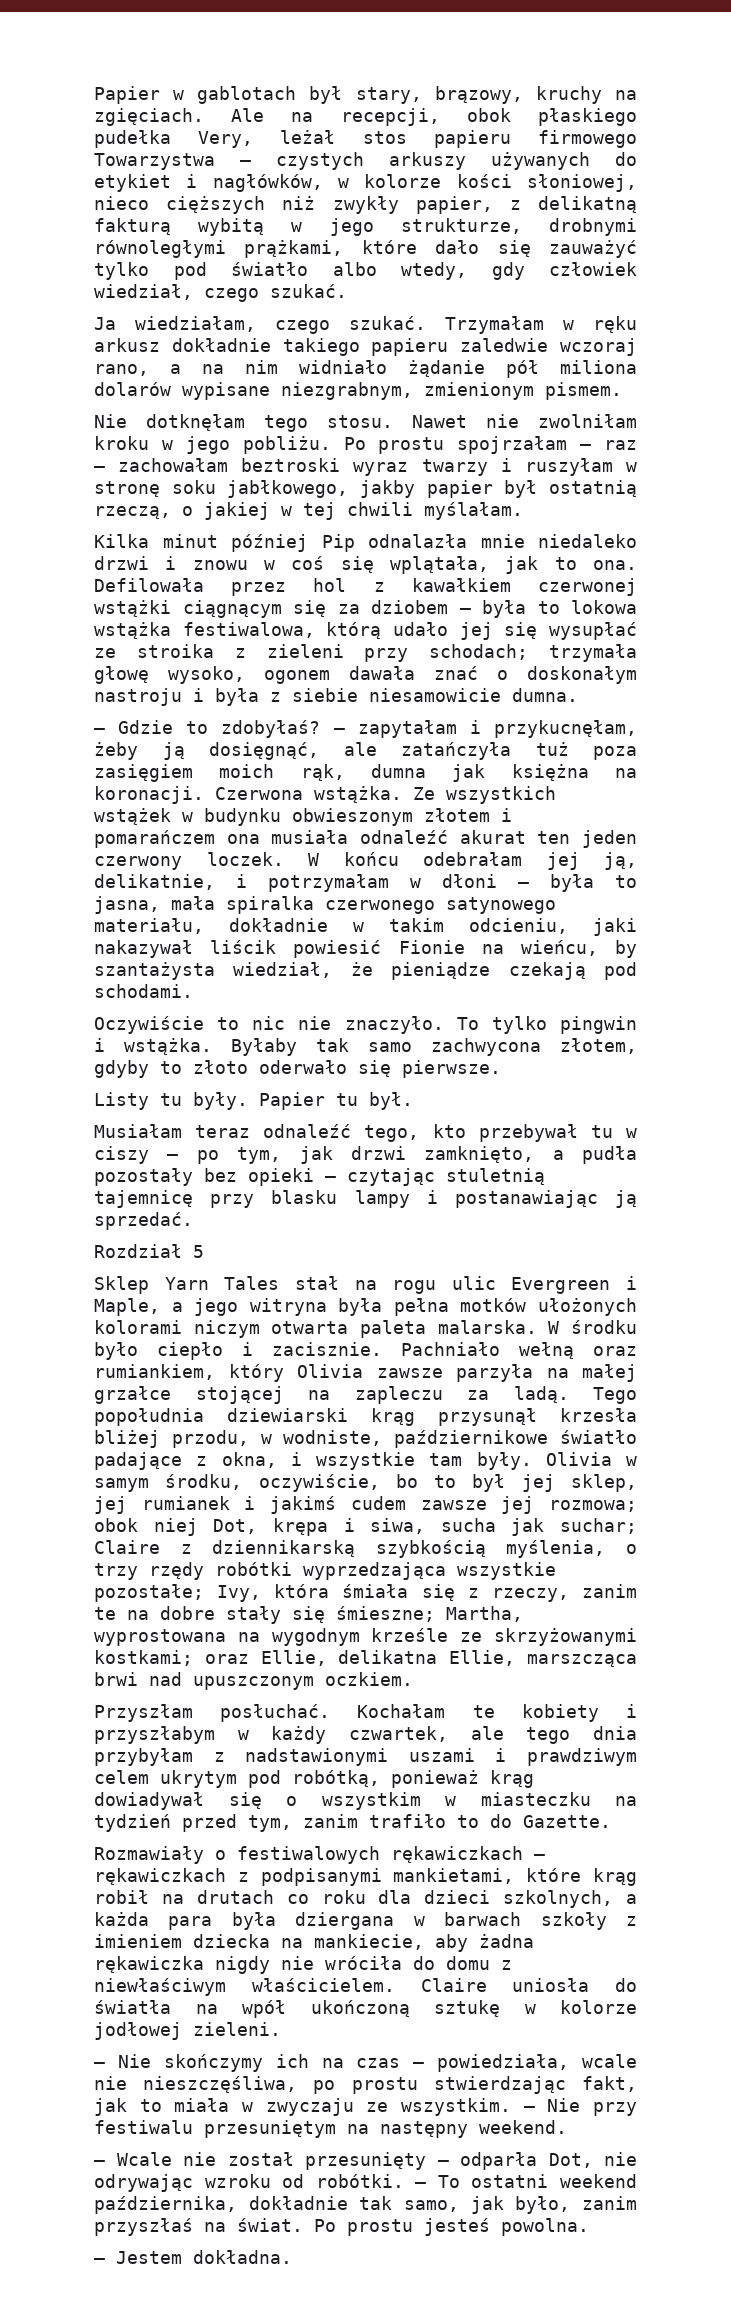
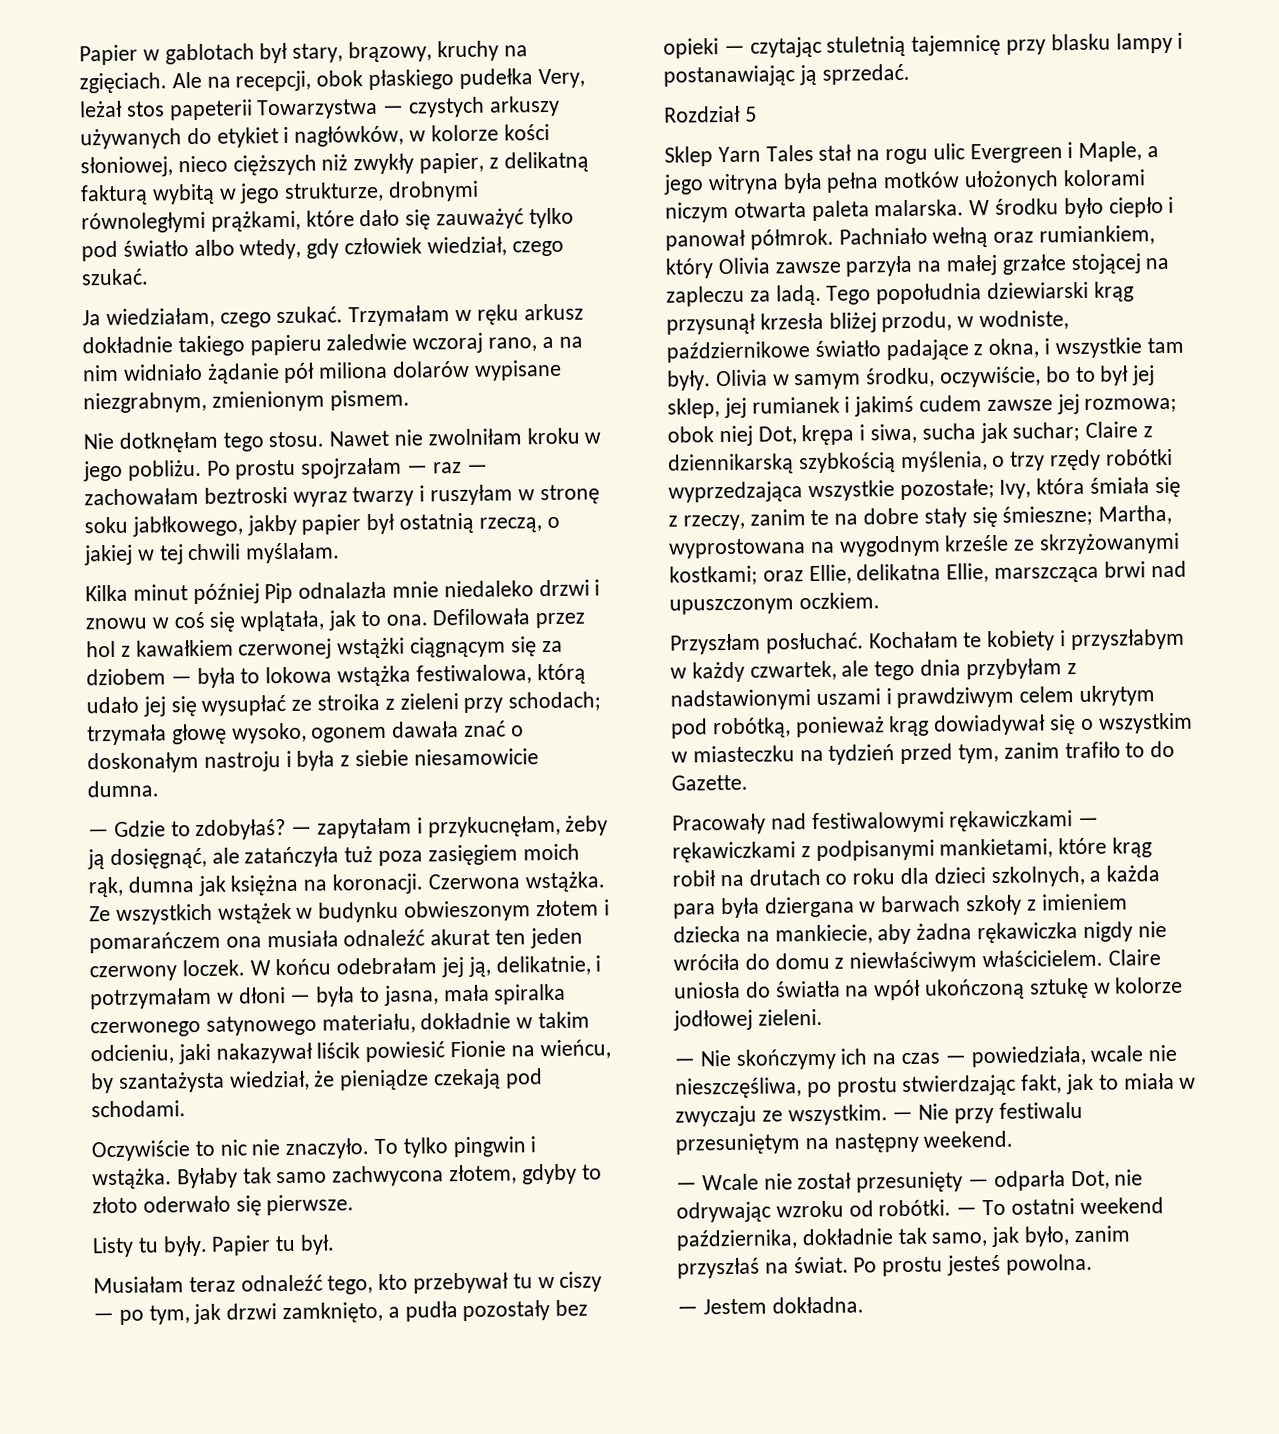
[433,130,637,148] [94,153,251,170] papieru firmowego Towarzystwa – -> [168,98,405,121] papeterii Towarzystwa —
[580,440,637,450] [94,466,105,472] – raz – -> [407,462,488,474] — raz —
[459,608,471,614] – -> [170,676,192,685] —
[94,728,105,734] – -> [88,829,109,838] —
[333,728,345,734] – -> [291,826,313,835] —
[518,882,529,888] – -> [290,994,312,1003] —
[167,1154,179,1160] – -> [93,1313,114,1322] —
[325,1176,336,1182] – -> [723,45,745,55] —
[272,1342,382,1356] zacisznie. -> [665,228,834,251] panował półmrok.
[94,1846,545,1864] [94,1868,226,1885] Rozmawiały o festiwalowych rękawiczkach – rękawiczkach -> [672,810,1100,835] [672,841,796,863] Pracowały nad festiwalowymi rękawiczkami — rękawiczkami
[94,2062,105,2068] – -> [674,1058,695,1067] —
[413,2062,425,2068] – -> [944,1055,966,1064] —
[523,2106,535,2112] – -> [892,1111,914,1121] —
[94,2160,105,2166] – -> [676,1182,697,1191] —
[437,2160,449,2166] – -> [968,1179,990,1188] —
[415,2182,427,2188] – -> [956,1207,978,1216] —
[94,2258,105,2264] – -> [677,1306,698,1315] —

